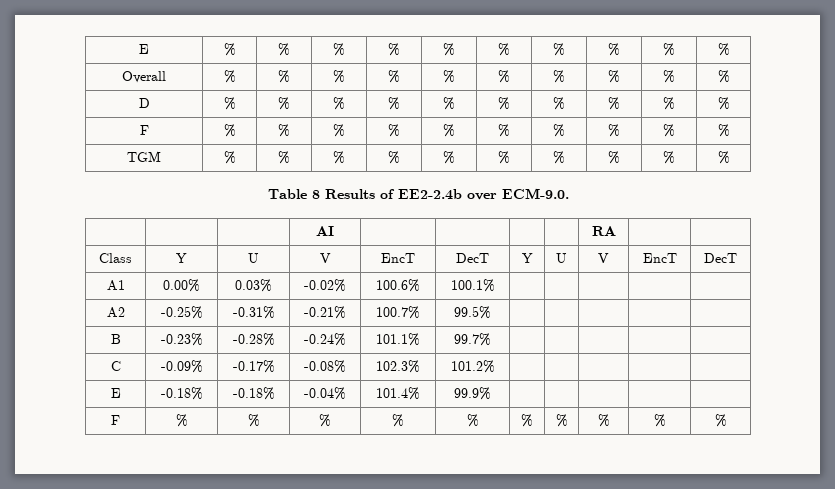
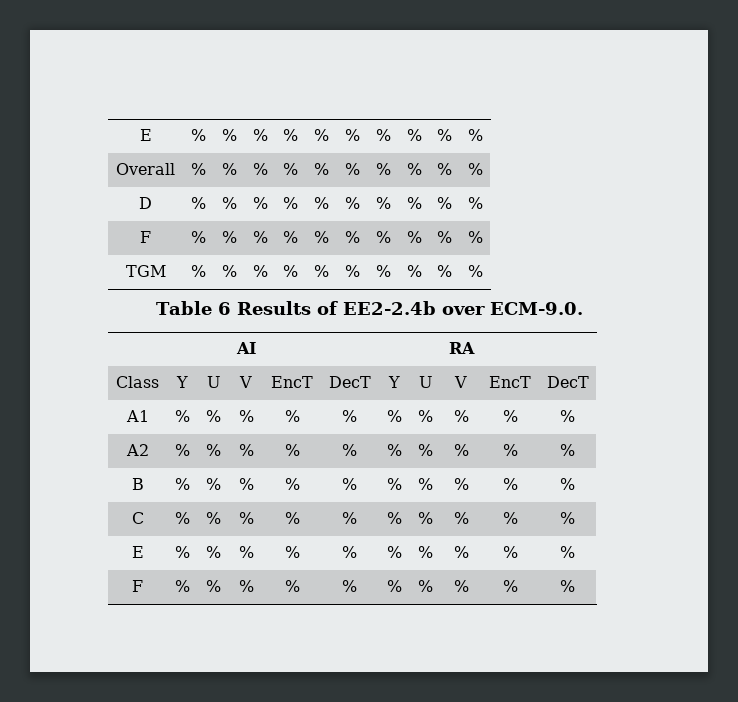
[312,190,320,199] 8 -> [217,302,231,315] 6
[163,279,200,292] [235,279,272,292] [304,279,346,292] [376,279,420,292] [450,279,495,292] [106,307,125,318] [160,306,203,319] [232,306,275,319] [304,306,346,319] [376,306,420,319] [454,306,491,319] [110,334,121,344] [160,333,203,346] [232,333,275,346] [304,333,346,346] [376,333,420,346] [454,333,491,346] [110,361,121,371] [160,360,203,373] [232,360,275,373] [304,360,346,373] [376,360,420,373] [450,360,495,373] [110,388,121,398] [160,387,203,400] [232,387,275,400] [304,387,346,400] [376,387,420,400] [454,387,491,400] 0.00% | 0.03% | -0.02% | 100.6% | 100.1% | | | | | // A2 | -0.25% | -0.31% | -0.21% | 100.7% | 99.5% | | | | | // B | -0.23% | -0.28% | -0.24% | 101.1% | 99.7% | | | | | // C | -0.09% | -0.17% | -0.08% | 102.3% | 101.2% | | | | | // E | -0.18% | -0.18% | -0.04% | 101.4% | 99.9% | | | | | -> [174,410,190,422] [205,410,221,422] [238,410,254,422] [284,410,300,422] [342,410,357,422] [386,410,402,422] [417,410,433,422] [453,410,469,422] [502,410,518,422] [560,410,575,422] [125,444,149,456] [174,444,190,456] [205,444,221,456] [238,444,254,456] [284,444,300,456] [342,444,357,456] [386,444,402,456] [417,444,433,456] [453,444,469,456] [502,444,518,456] [560,444,575,456] [131,478,144,490] [174,478,190,490] [205,478,221,490] [238,478,254,490] [284,478,300,490] [342,478,357,490] [386,478,402,490] [417,478,433,490] [453,478,469,490] [502,478,518,490] [560,478,575,490] [131,512,144,524] [174,512,190,524] [205,512,221,524] [238,512,254,524] [284,512,300,524] [342,512,357,524] [386,512,402,524] [417,512,433,524] [453,512,469,524] [502,512,518,524] [560,512,575,524] [131,546,144,558] [174,546,190,558] [205,546,221,558] [238,546,254,558] [284,546,300,558] [342,546,357,558] [386,546,402,558] [417,546,433,558] [453,546,469,558] [502,546,518,558] [560,546,575,558] % | % | % | % | % | % | % | % | % | % // A2 | % | % | % | % | % | % | % | % | % | % // B | % | % | % | % | % | % | % | % | % | % // C | % | % | % | % | % | % | % | % | % | % // E | % | % | % | % | % | % | % | % | % | %

